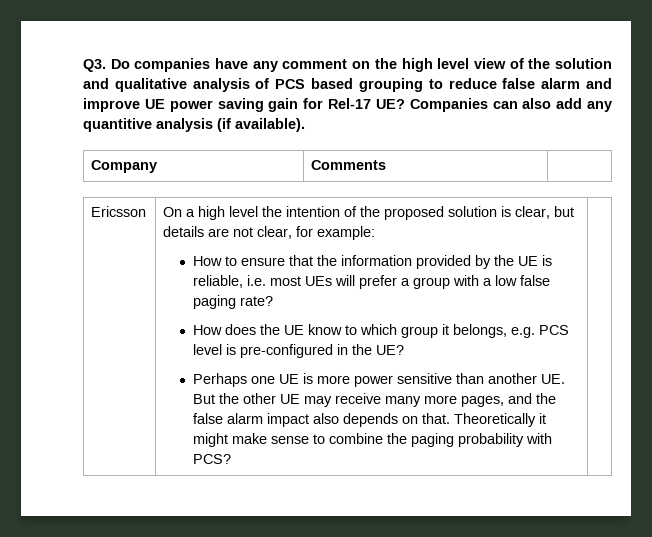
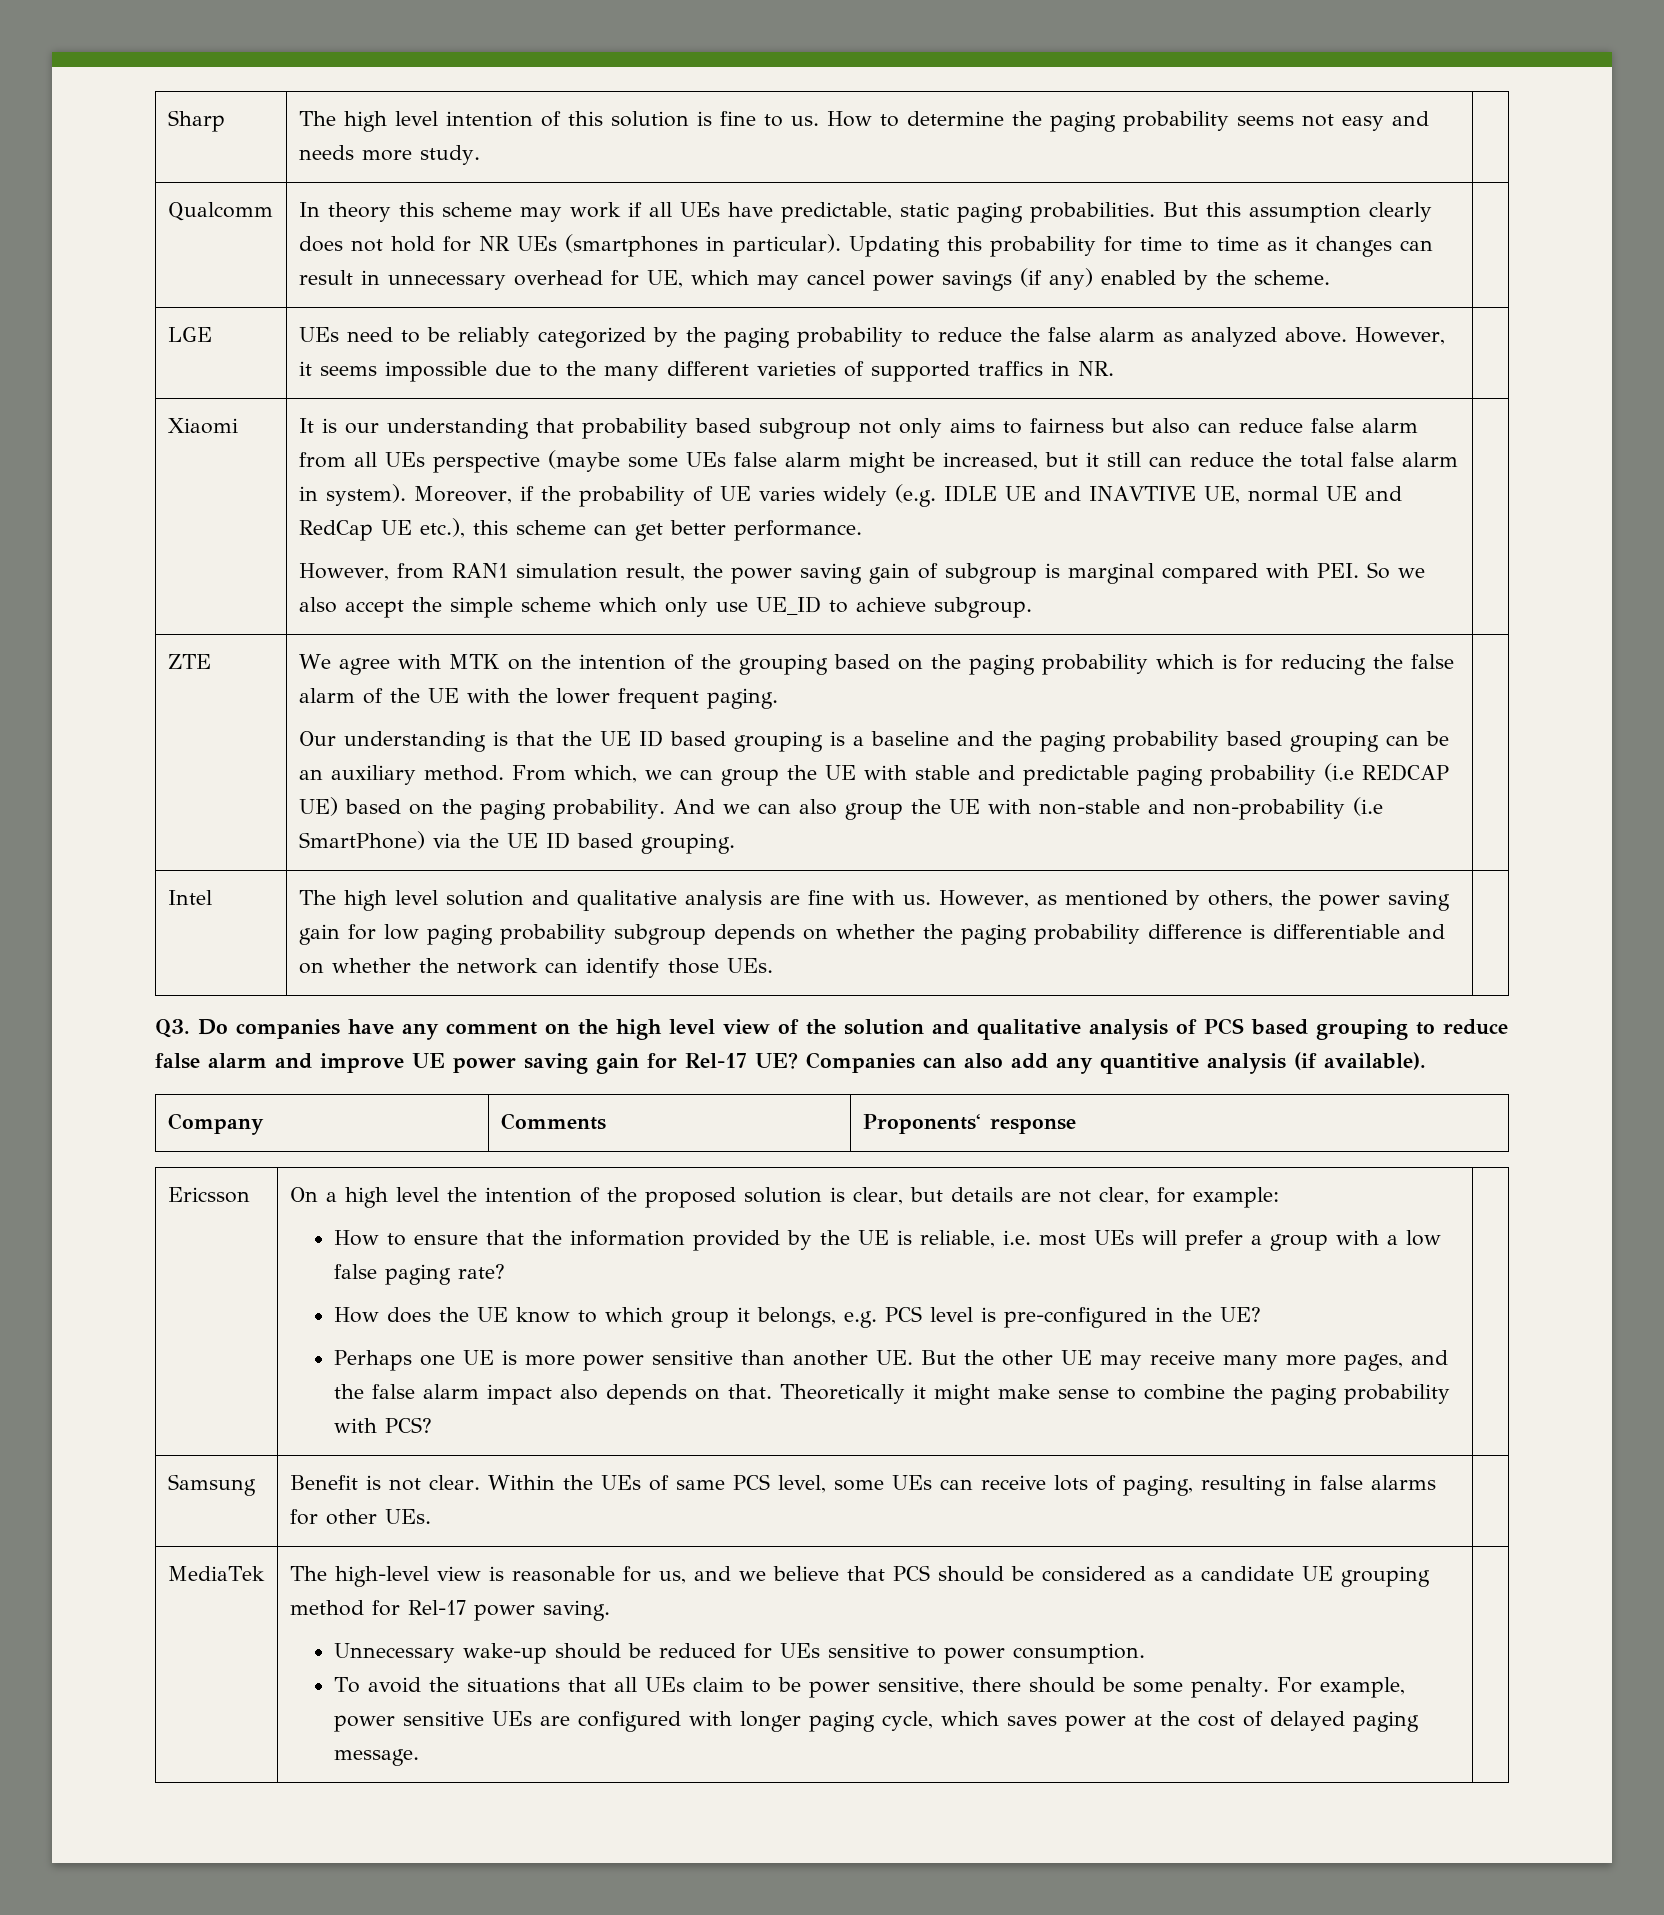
(83, 65) none -> [167,110,225,132] [298,111,1429,132] [298,145,480,165] [167,202,273,221] [298,202,1432,223] [298,234,1433,257] [298,268,1330,291] [167,327,212,342] [298,327,1445,348] [298,361,1114,382] [167,418,238,434] [298,418,1418,439] [298,450,1458,473] [298,484,1402,507] [298,518,862,541] [298,562,1425,584] [298,596,1032,618] [167,654,211,669] [298,654,1454,675] [298,688,778,709] [298,730,1449,752] [298,763,1449,786] [298,797,1383,820] [298,831,735,854] [167,890,212,905] [298,890,1450,911] [298,924,1445,945] [298,958,773,978] Sharp | The high level intention of this solution is fine to us. How to determine the paging probability seems not easy and needs more study. | // Qualcomm | In theory this scheme may work if all UEs have predictable, static paging probabilities. But this assumption clearly does not hold for NR UEs (smartphones in particular). Updating this probability for time to time as it changes can result in unnecessary overhead for UE, which may cancel power savings (if any) enabled by the scheme. | // LGE | UEs need to be reliably categorized by the paging probability to reduce the false alarm as analyzed above. However, it seems impossible due to the many different varieties of supported traffics in NR. | // Xiaomi | It is our understanding that probability based subgroup not only aims to fairness but also can reduce false alarm from all UEs perspective (maybe some UEs false alarm might be increased, but it still can reduce the total false alarm in system). Moreover, if the probability of UE varies widely (e.g. IDLE UE and INAVTIVE UE, normal UE and RedCap UE etc.), this scheme can get better performance. // However, from RAN1 simulation result, the power saving gain of subgroup is marginal compared with PEI. So we also accept the simple scheme which only use UE_ID to achieve subgroup. | // ZTE | We agree with MTK on the intention of the grouping based on the paging probability which is for reducing the false alarm of the UE with the lower frequent paging. // Our understanding is that the UE ID based grouping is a baseline and the paging probability based grouping can be an auxiliary method. From which, we can group the UE with stable and predictable paging probability (i.e REDCAP UE) based on the paging probability. And we can also group the UE with non-stable and non-probability (i.e SmartPhone) via the UE ID based grouping. | // Intel | The high level solution and qualitative analysis are fine with us. However, as mentioned by others, the power saving gain for low paging probability subgroup depends on whether the paging probability difference is differentiable and on whether the network can identify those UEs. | //
(387, 165) none -> [862,1114,1076,1134] Proponents‘ response
(231, 459) none -> [167,1474,256,1496] [289,1474,1436,1496] [289,1509,431,1525] [167,1566,265,1581] [289,1565,1430,1587] [289,1600,610,1621] [334,1643,1146,1664] [334,1677,1406,1698] [334,1711,1420,1732] [334,1749,420,1766] // Samsung | Benefit is not clear. Within the UEs of same PCS level, some UEs can receive lots of paging, resulting in false alarms for other UEs. | // MediaTek | The high-level view is reasonable for us, and we believe that PCS should be considered as a candidate UE grouping method for Rel-17 power saving. // Unnecessary wake-up should be reduced for UEs sensitive to power consumption. // To avoid the situations that all UEs claim to be power sensitive, there should be some penalty. For example, power sensitive UEs are configured with longer paging cycle, which saves power at the cost of delayed paging message. |

